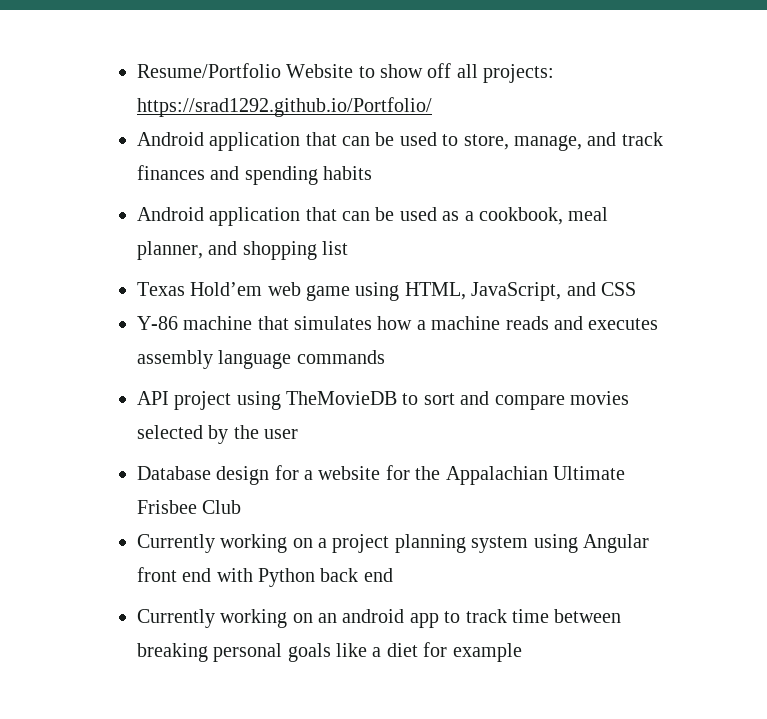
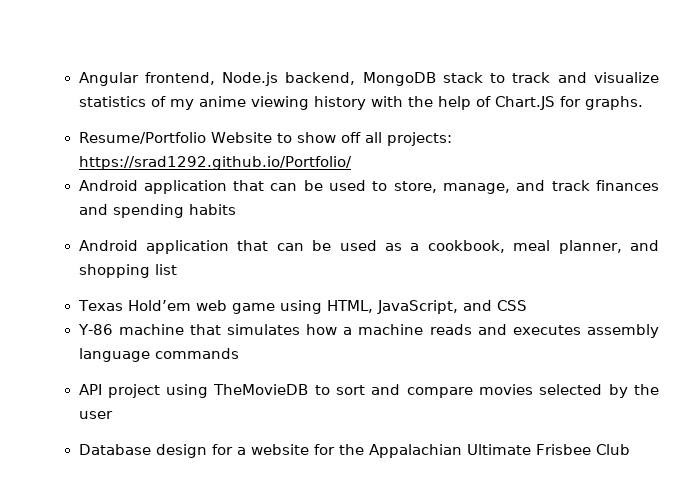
(136, 70) none -> [78,72,659,86] [78,96,643,110] Angular frontend, Node.js backend, MongoDB stack to track and visualize statistics of my anime viewing history with the help of Chart.JS for graphs. //
[136,534,650,553] [136,567,393,587] [136,609,622,628] [136,642,522,662] // Currently working on a project planning system using Angular front end with Python back end // Currently working on an android app to track time between breaking personal goals like a diet for example -> (630, 449) none

